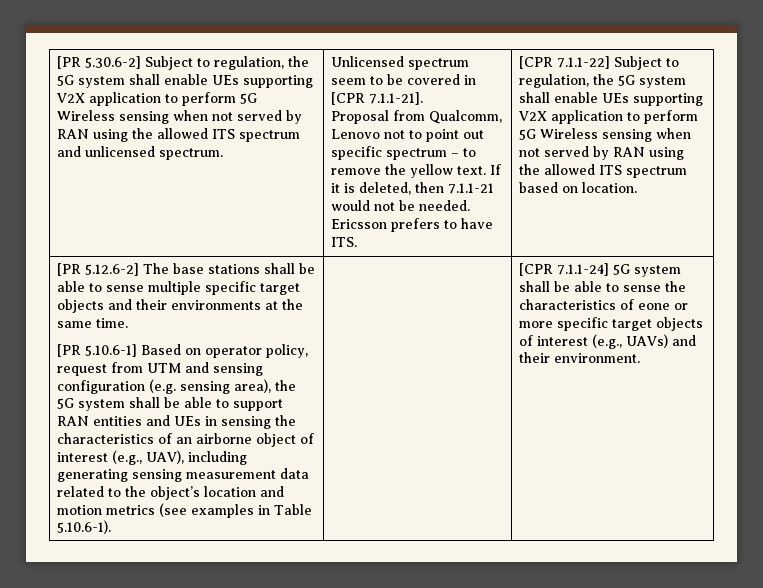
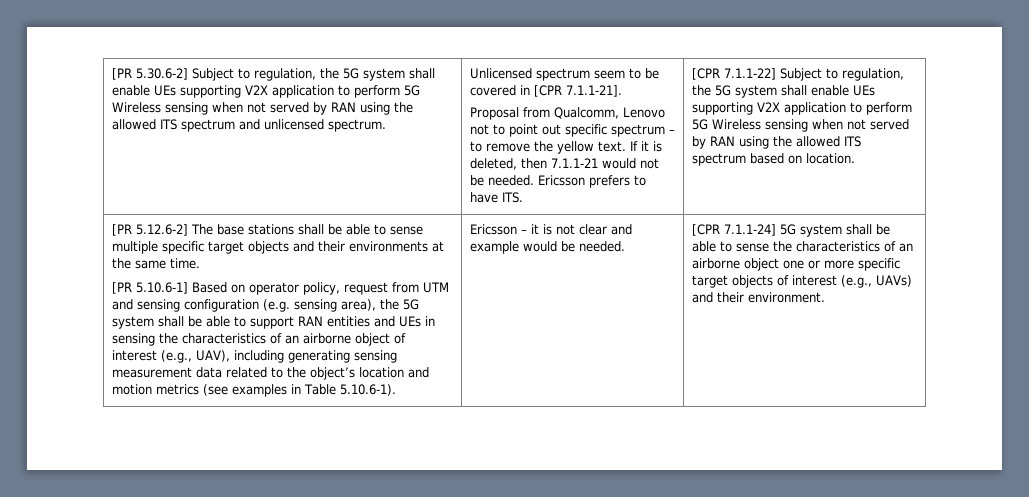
(111, 527) none -> [469,224,632,235] [469,241,625,254] Ericsson – it is not clear and example would be needed.
[637,303,670,310] eone -> [898,243,913,252] [691,258,804,271] an airborne object one

